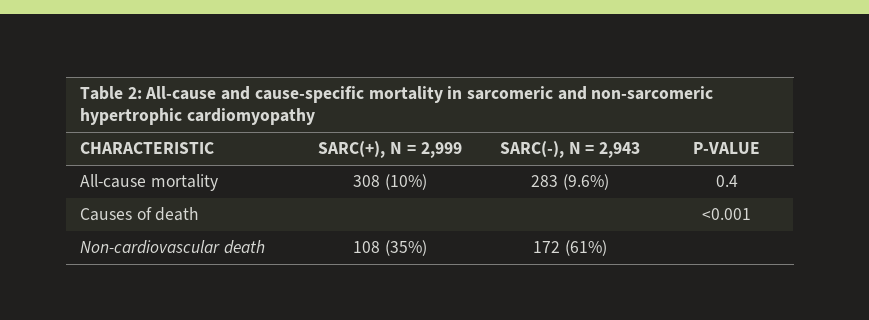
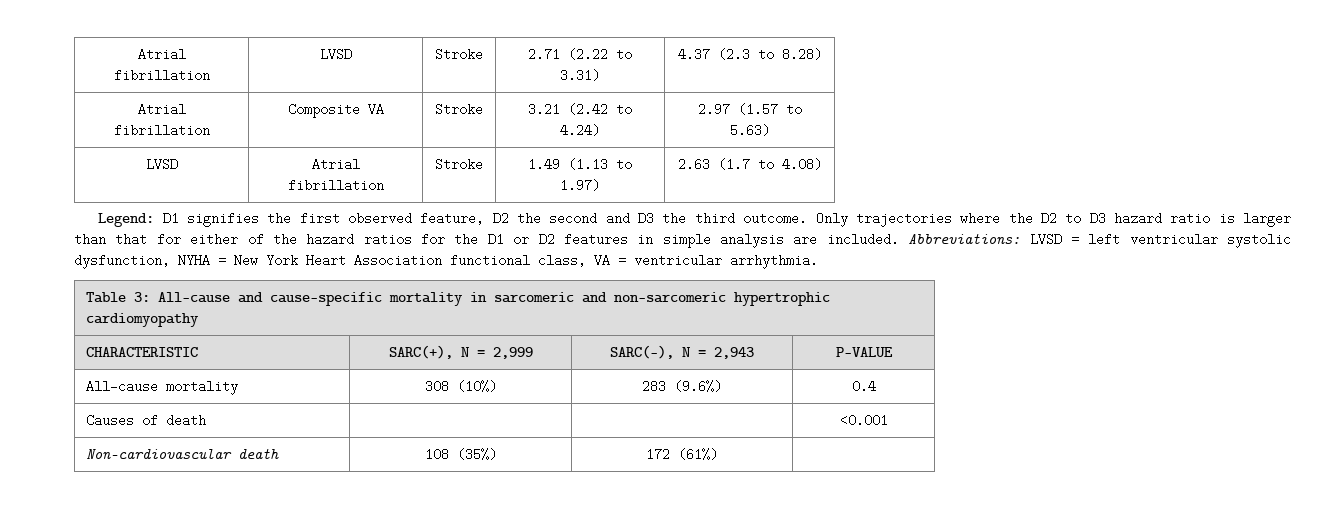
[79,86,142,100] Table 2: -> [137,48,186,61] [113,69,210,82] [319,48,352,61] [435,48,483,61] [528,48,632,61] [560,69,600,82] [677,48,822,61] [137,103,186,116] [113,124,210,137] [287,103,384,118] [435,103,483,116] [528,103,632,116] [560,124,600,137] [697,103,802,116] [729,124,770,137] [145,158,178,171] [311,158,360,171] [287,179,384,192] [435,158,483,171] [528,158,632,171] [560,179,600,192] [677,158,822,171] [98,212,1291,227] [74,233,1291,248] [74,254,818,269] [85,292,150,303] Atrial fibrillation | LVSD | Stroke | 2.71 (2.22 to 3.31) | 4.37 (2.3 to 8.28) // Atrial fibrillation | Composite VA | Stroke | 3.21 (2.42 to 4.24) | 2.97 (1.57 to 5.63) // LVSD | Atrial fibrillation | Stroke | 1.49 (1.13 to 1.97) | 2.63 (1.7 to 4.08) // Legend: D1 signifies the first observed feature, D2 the second and D3 the third outcome. Only trajectories where the D2 to D3 hazard ratio is larger than that for either of the hazard ratios for the D1 or D2 features in simple analysis are included. Abbreviations: LVSD = left ventricular systolic dysfunction, NYHA = New York Heart Association functional class, VA = ventricular arrhythmia. // Table 3:

